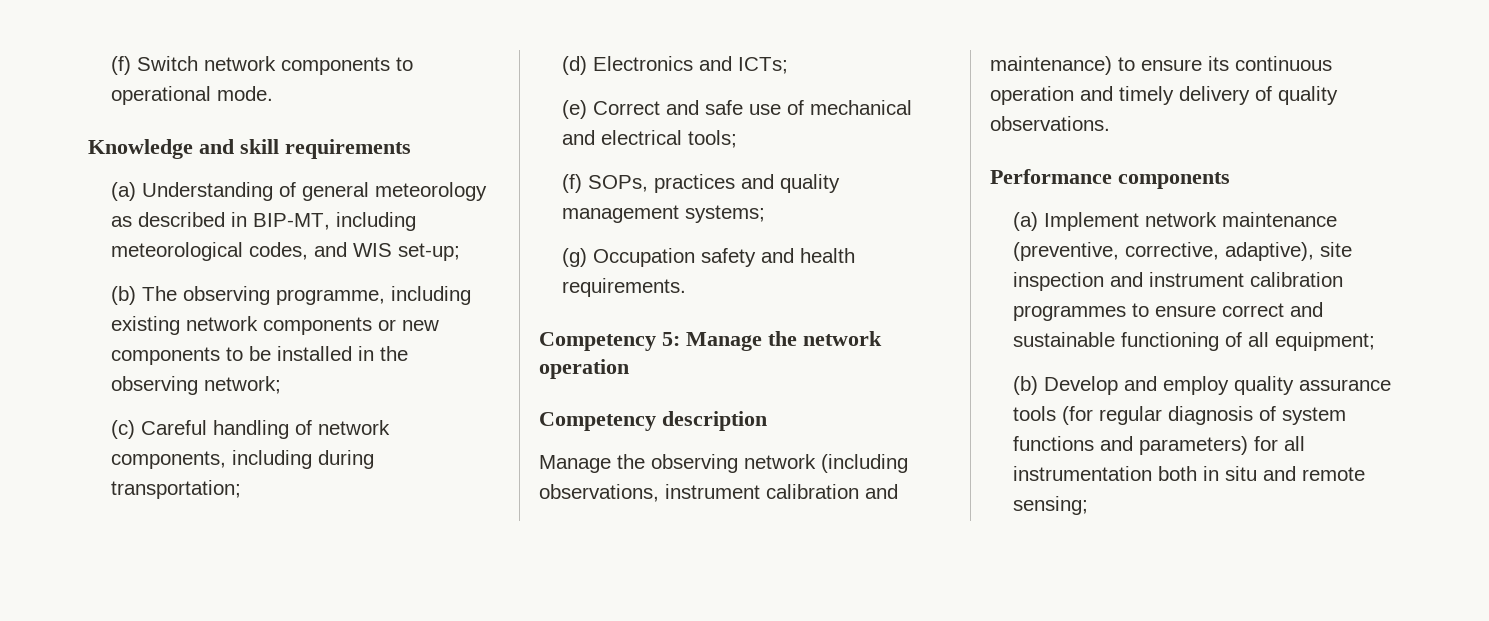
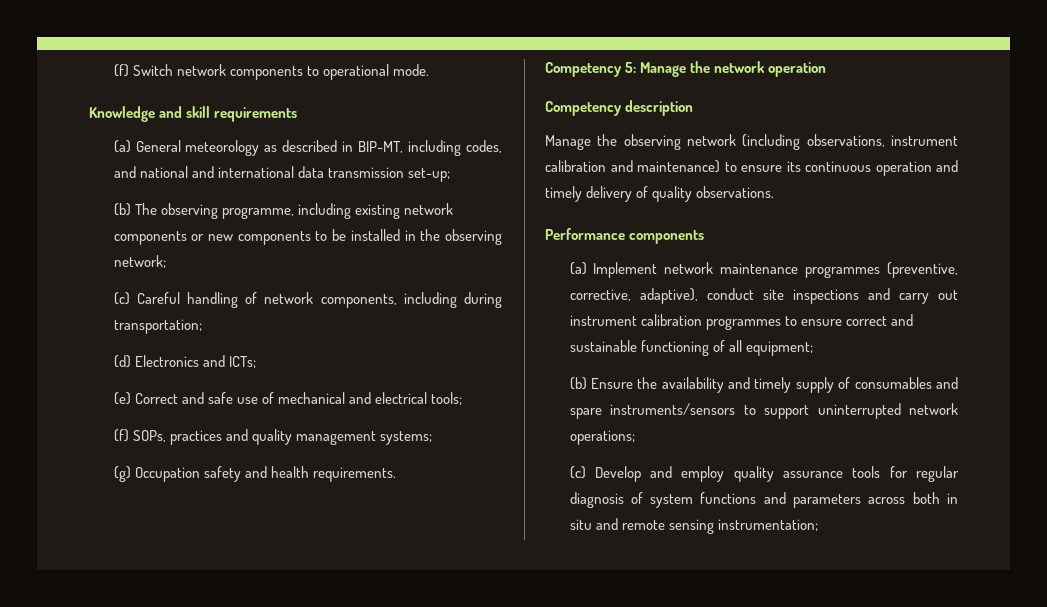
[141,182,369,201] Understanding of general -> [135,140,181,152] General
[110,242,243,261] meteorological -> (462, 148) none
[352,243,392,257] WIS -> [139,166,404,178] national and international data transmission
(1337, 219) none -> [805,266,881,278] programmes
[1319,242,1352,257] [1012,272,1143,291] site inspection and -> [706,288,958,304] conduct site inspections and carry out
(1038, 385) none -> [590,377,958,393] [569,403,958,419] [569,430,635,445] [569,466,586,479] Ensure the availability and timely supply of consumables and spare instruments/sensors to support uninterrupted network operations; // (c)
[1061,406,1093,425] (for -> [889,466,908,478] for
[1138,436,1305,455] [1012,466,1152,481] parameters) for all instrumentation -> [793,494,906,508] parameters across
[1012,496,1088,515] sensing; -> [668,519,818,534] sensing instrumentation;

